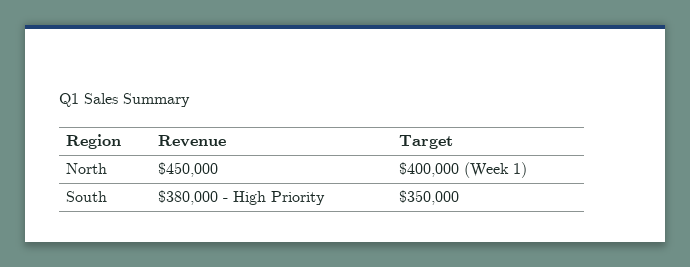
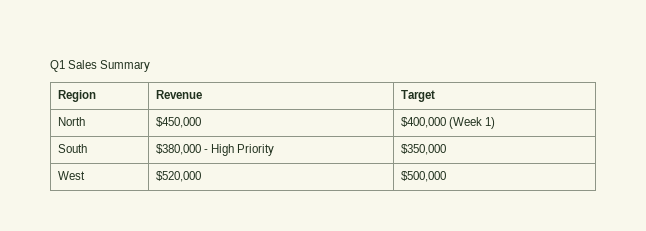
(460, 197) none -> [58,171,86,180] [156,171,202,182] [401,171,447,182] // West | $520,000 | $500,000

